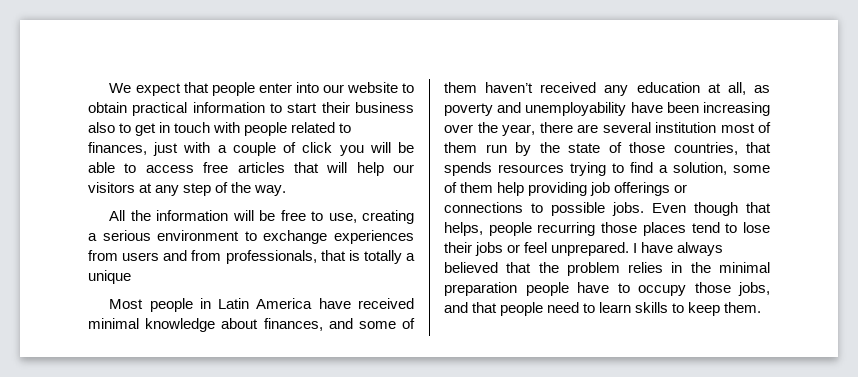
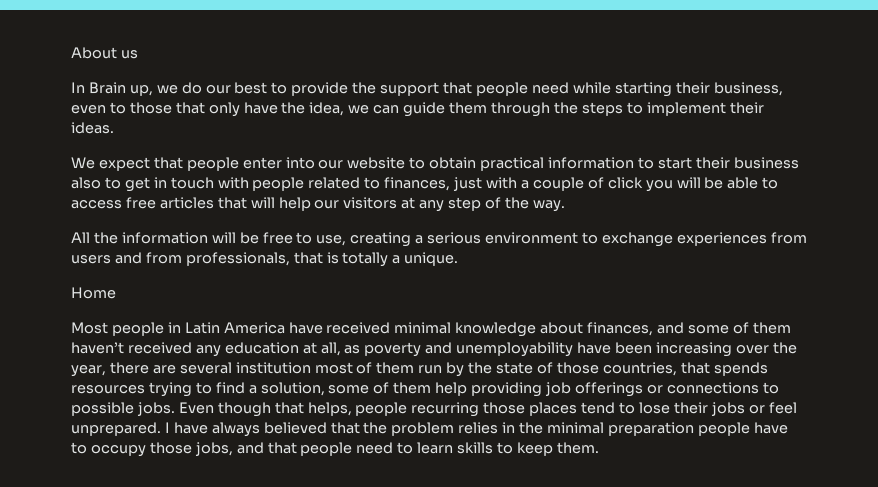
(109, 88) none -> [71,47,138,59] [71,82,783,97] [71,102,764,117] [71,122,114,134] About us // In Brain up, we do our best to provide the support that people need while starting their business, even to those that only have the idea, we can guide them through the steps to implement their ideas. //
[88,270,131,284] unique -> [404,252,459,266] [71,287,116,299] unique. // Home

